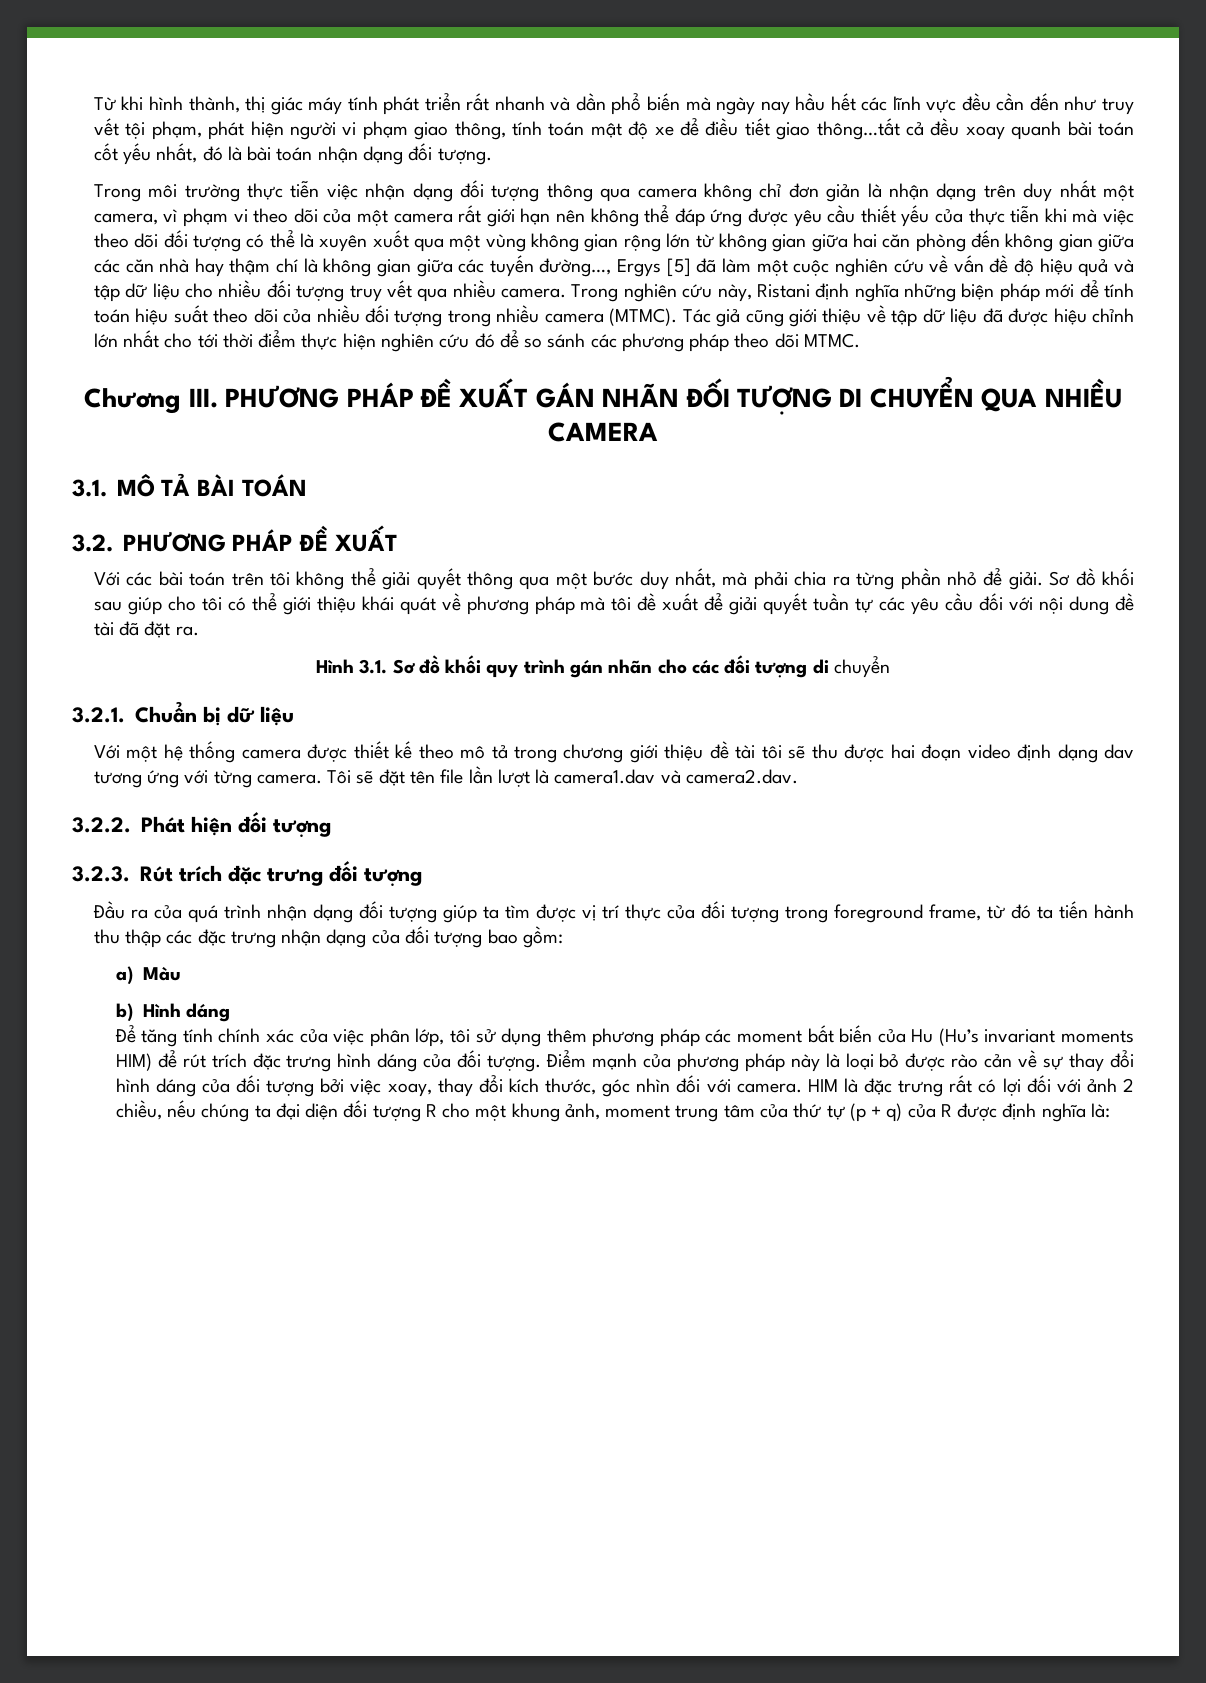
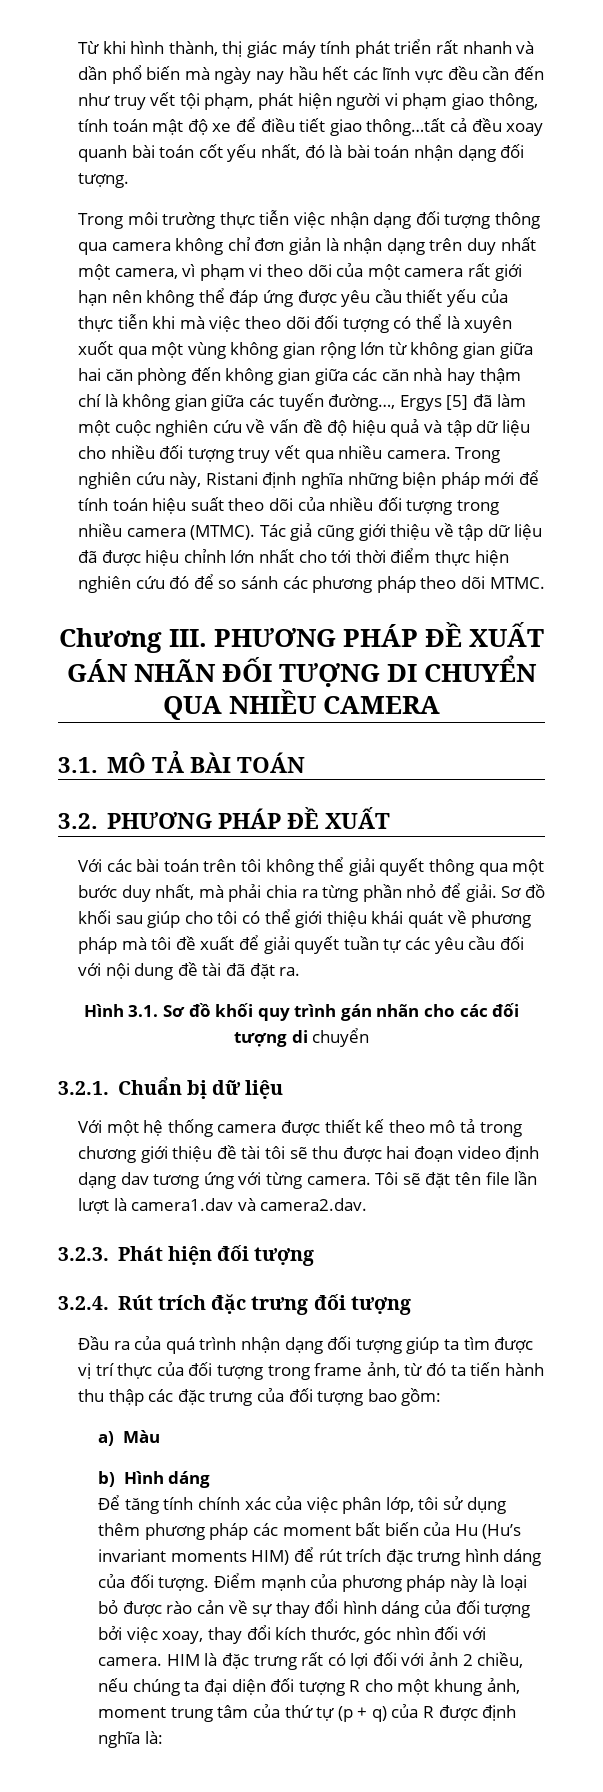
[72,817,131,833] 3.2.2. -> [58,1247,109,1261] 3.2.3.
[72,866,130,882] 3.2.3. -> [58,1296,109,1310] 3.2.4.
[833,904,981,923] foreground frame, -> [314,1362,400,1378] frame ảnh,
[281,929,367,948] nhận dạng -> (253, 1398) none

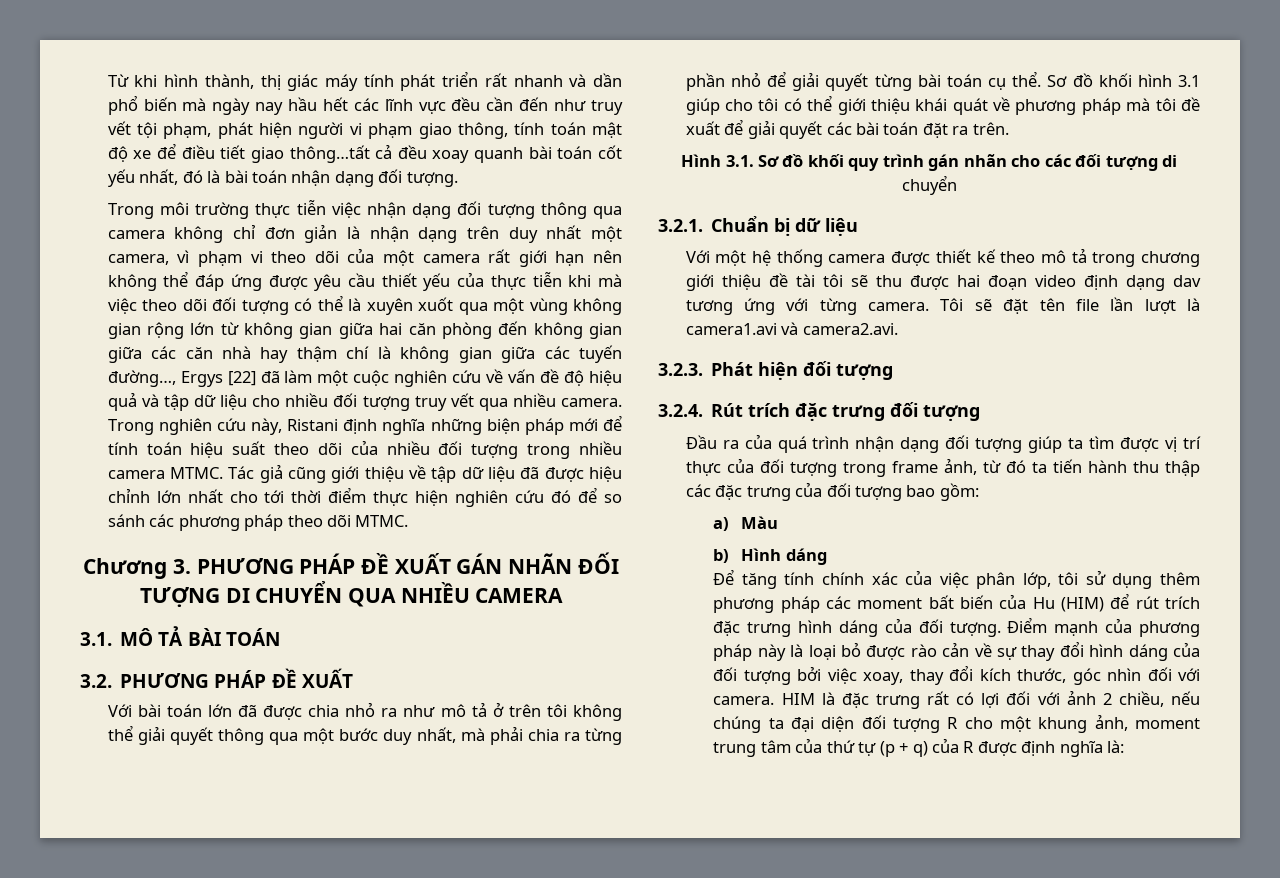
[446,395,469,410] [5] -> [227,371,256,386] [22]
[190,525,256,540] (MTMC). -> [170,467,224,479] MTMC.
[168,629,207,647] III. -> [172,559,191,574] 3.
[106,859,199,872] các bài toán -> [137,702,504,720] bài toán lớn đã được chia nhỏ ra như mô tả ở
[465,884,545,902] [78,910,143,924] giải. Sơ đồ khối sau -> [792,71,1200,91] giải quyết từng bài toán cụ thể. Sơ đồ khối hình 3.1
[343,936,524,954] [78,962,301,980] tuần tự các yêu cầu đối với nội dung đề tài đã đặt ra. -> [826,122,1009,138] các bài toán đặt ra trên.
[131,1198,368,1211] camera1.dav và camera2.dav. -> [685,322,898,335] camera1.avi và camera2.avi.
[482,1524,522,1539] [98,1549,290,1565] (Hu’s invariant moments HIM) -> [1061,597,1105,612] (HIM)

